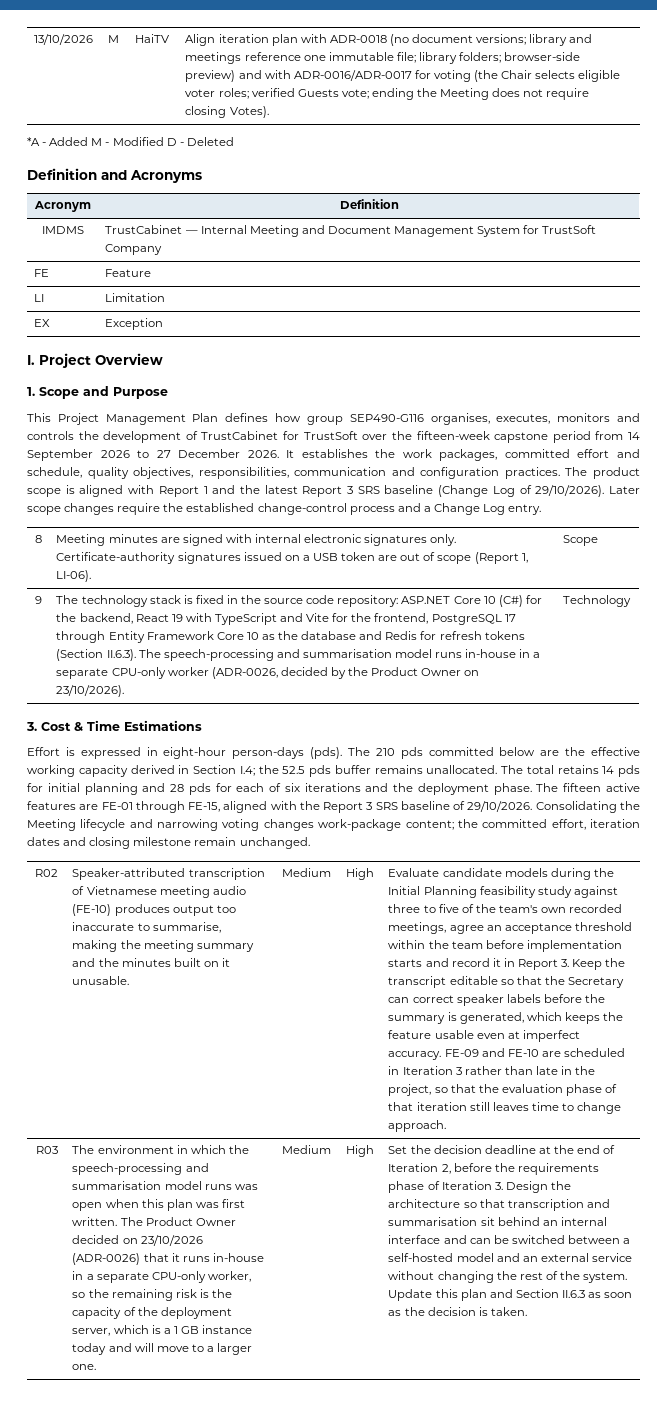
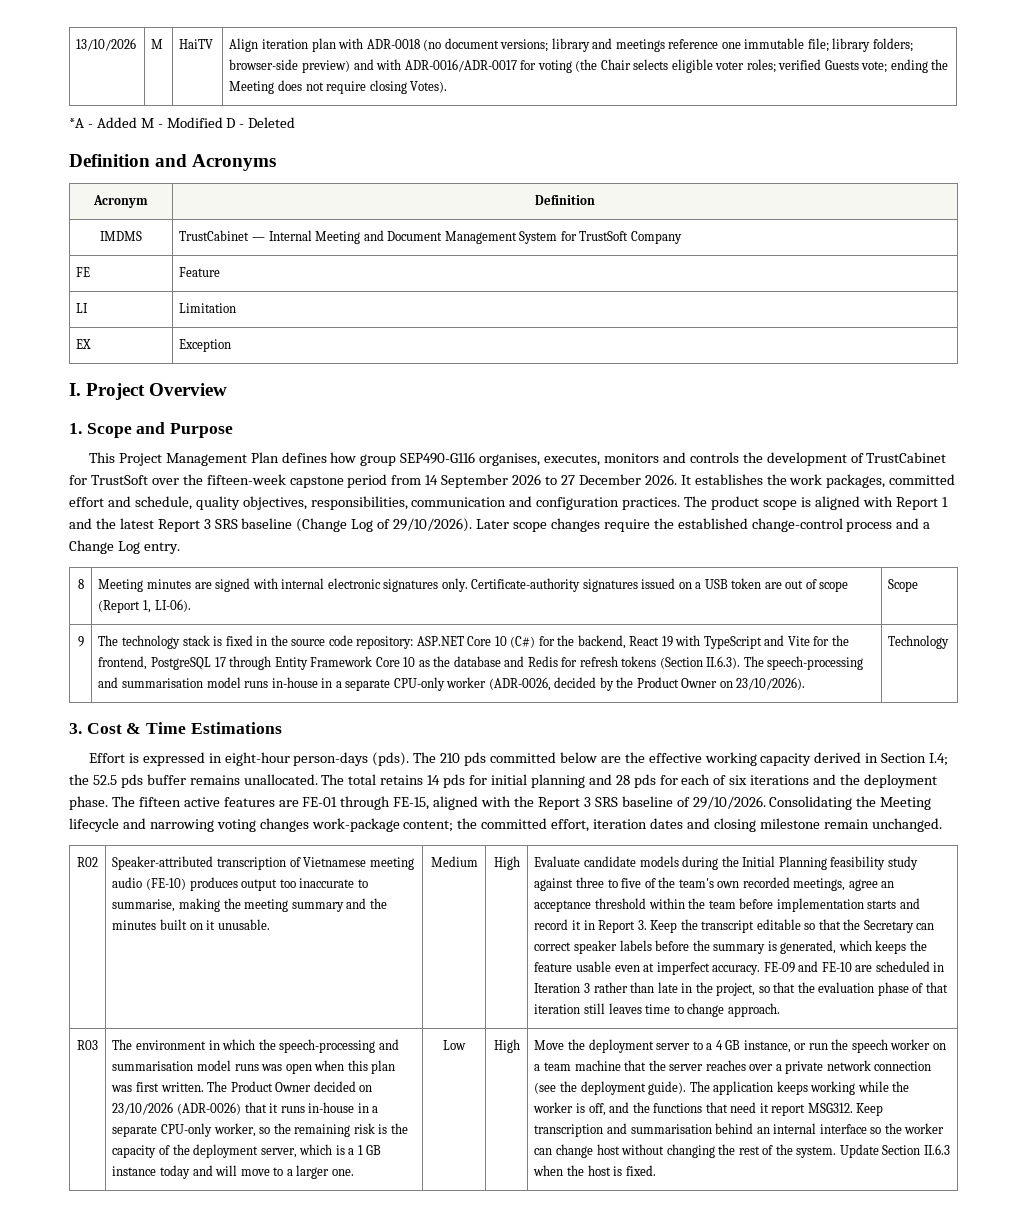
[281,1145,331,1154] [346,1145,374,1157] [388,1145,616,1154] [388,1163,599,1175] [388,1181,571,1193] [388,1199,505,1208] Medium | High | Set the decision deadline at the end of Iteration 2, before the requirements phase of Iteration 3. Design the architecture so that -> [443,1040,466,1050] [493,1039,520,1053] [534,1039,946,1053] [534,1060,932,1074] [534,1081,910,1095] [533,1102,884,1116] Low | High | Move the deployment server to a 4 GB instance, or run the speech worker on a team machine that the server reaches over a private network connection (see the deployment guide). The application keeps working while the worker is off, and the functions that need it report MSG312. Keep
[480,1217,495,1226] sit -> (712, 1129) none
[443,1235,631,1244] [388,1253,632,1262] and can be switched between a self-hosted model and an external service -> [870,1123,945,1134] [534,1144,620,1158] so the worker can change host
[435,1289,633,1301] [388,1307,527,1316] this plan and Section II.6.3 as soon as the decision is taken. -> [882,1144,950,1155] [533,1165,656,1176] Section II.6.3 when the host is fixed.

